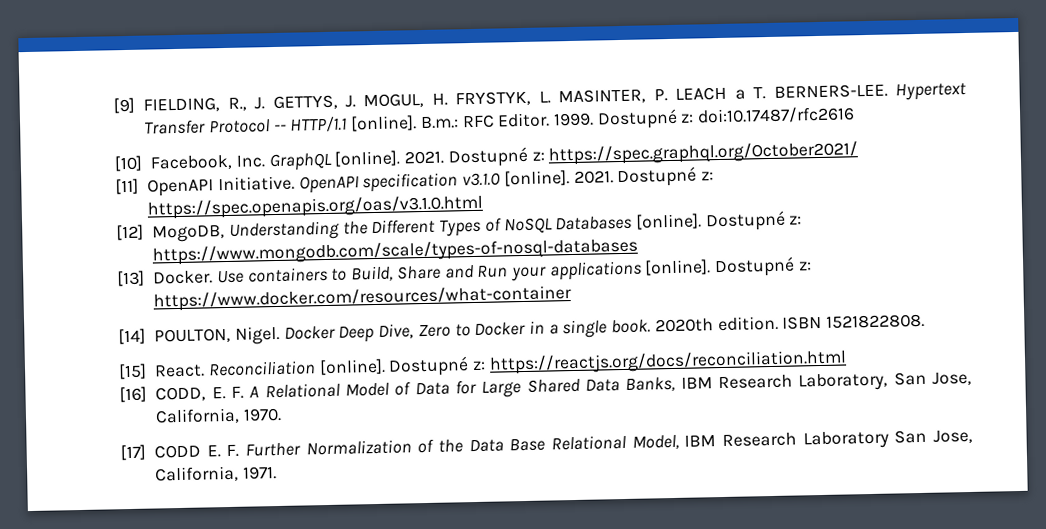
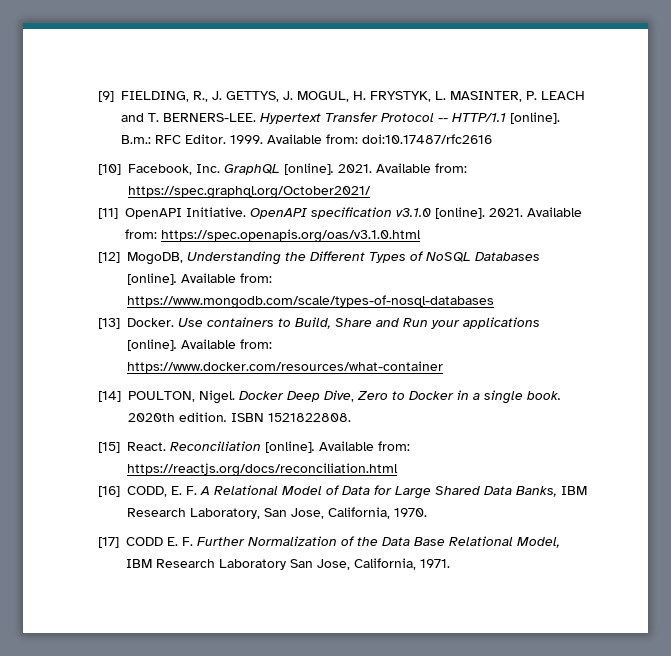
[734,89,746,100] a -> [120,113,144,122] and
[596,108,695,130] Dostupné z: -> [266,134,358,144] Available from:
[447,146,545,168] Dostupné z: -> [375,163,467,173] Available from:
[617,166,714,188] Dostupné z: -> [526,207,582,217] [124,229,157,239] Available from:
[704,210,803,232] Dostupné z: -> [180,273,272,283] Available from:
[714,256,812,278] Dostupné z: -> [180,339,272,349] Available from:
[388,356,487,377] Dostupné z: -> [318,441,410,451] Available from:

